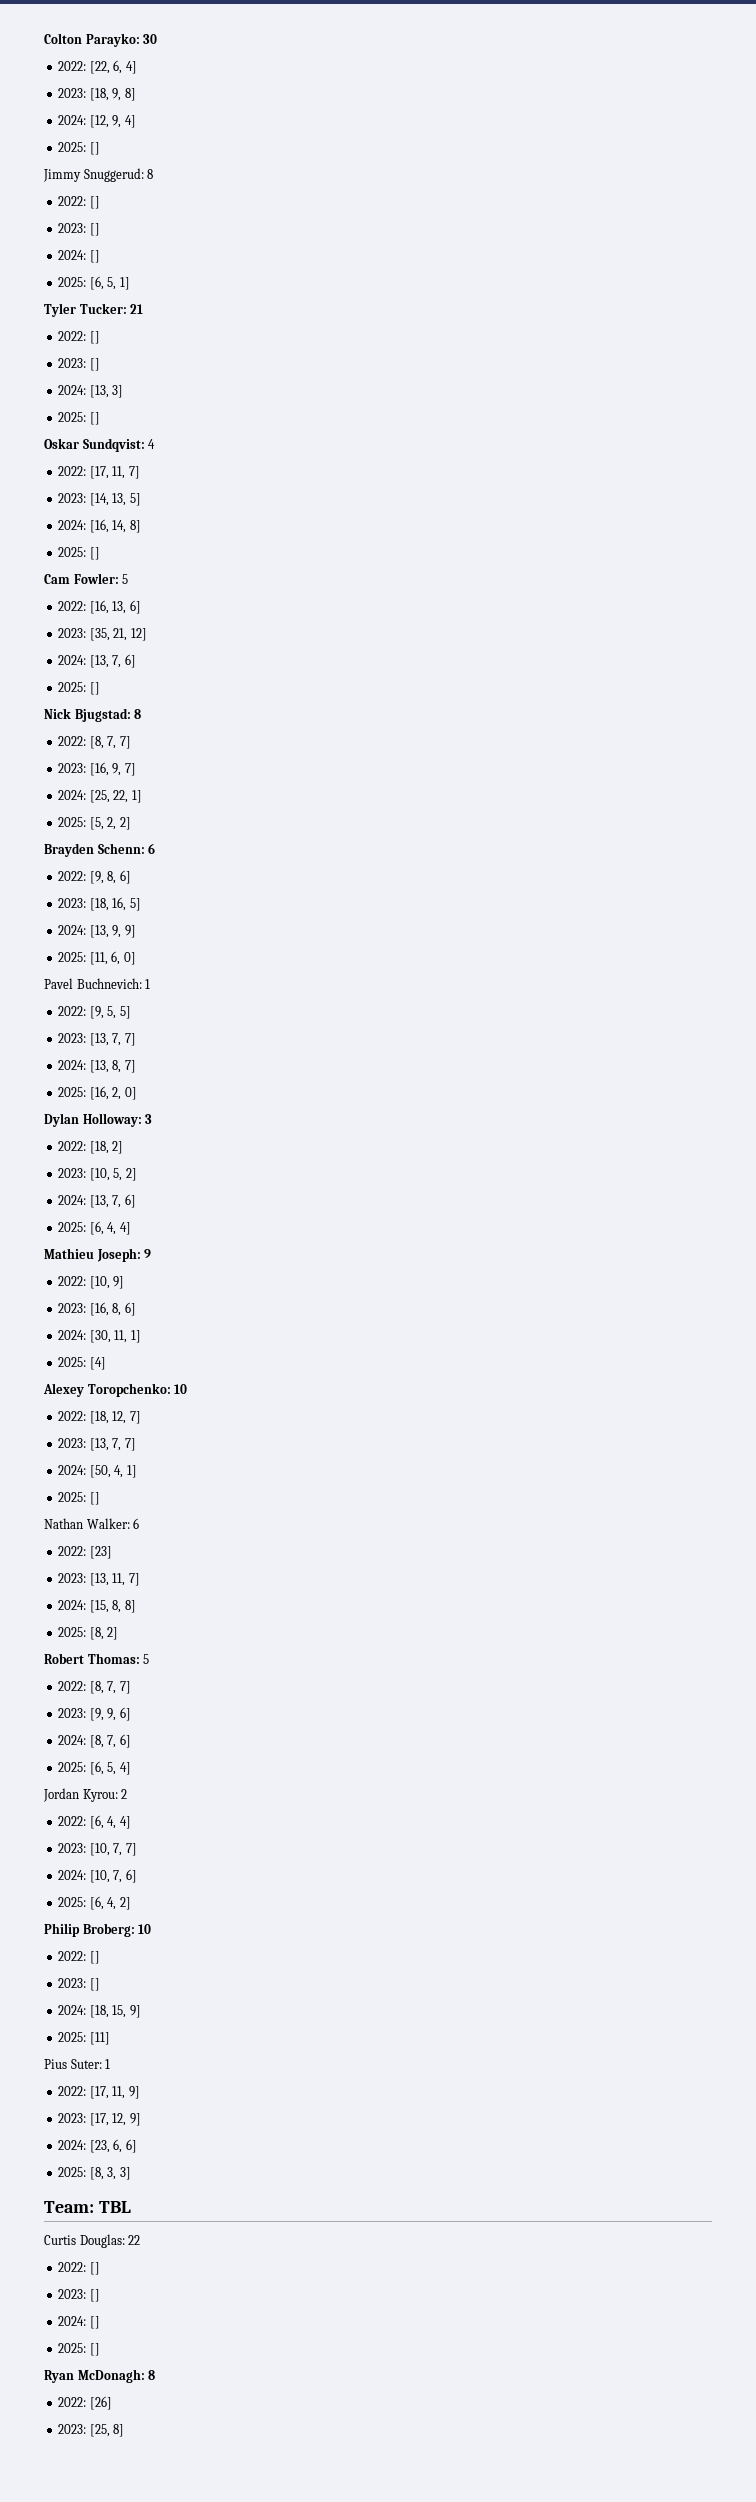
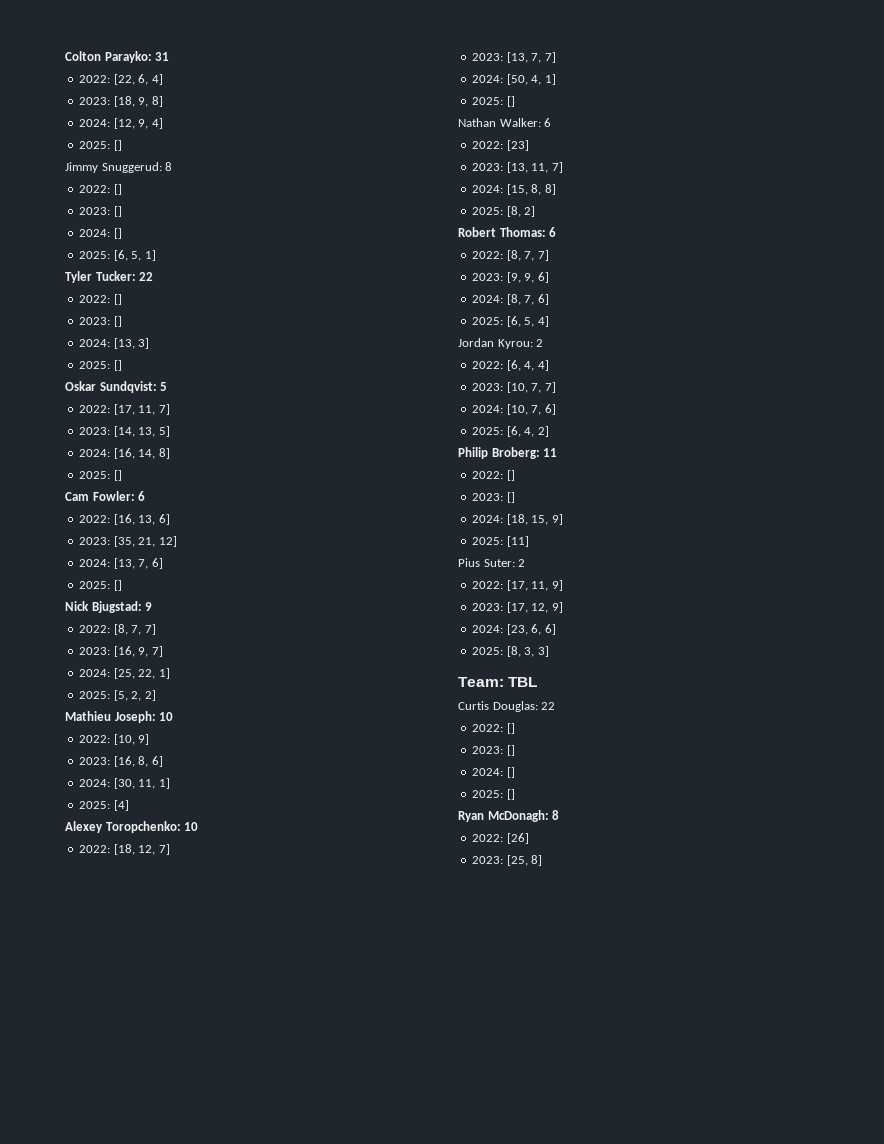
[143,34,158,44] 30 -> [155,52,170,61] 31
[130,304,144,314] 21 -> [139,272,154,281] 22
[148,439,156,449] 4 -> [160,382,168,391] 5
[122,574,129,584] 5 -> [138,491,146,501] 6
[134,709,142,719] 8 -> [145,602,153,611] 9
[44,843,156,857] [58,870,131,884] [58,897,141,911] [58,925,136,938] [58,951,136,965] [44,978,151,989] [58,1006,131,1019] [58,1033,136,1046] [58,1060,136,1073] [58,1086,137,1100] [44,1113,153,1127] [58,1141,124,1154] [58,1168,137,1181] [58,1194,136,1208] [58,1221,131,1235] // Brayden Schenn: 6 // 2022: [9, 8, 6] // 2023: [18, 16, 5] // 2024: [13, 9, 9] // 2025: [11, 6, 0] // Pavel Buchnevich: 1 // 2022: [9, 5, 5] // 2023: [13, 7, 7] // 2024: [13, 8, 7] // 2025: [16, 2, 0] // Dylan Holloway: 3 // 2022: [18, 2] // 2023: [10, 5, 2] // 2024: [13, 7, 6] // 2025: [6, 4, 4] -> (156, 695) none
[144,1249,152,1259] 9 -> [159,712,174,721] 10
[143,1654,150,1664] 5 -> [549,227,557,237] 6
[138,1924,152,1934] 10 -> [543,448,558,457] 11
[105,2059,111,2069] 1 -> [518,559,526,567] 2

